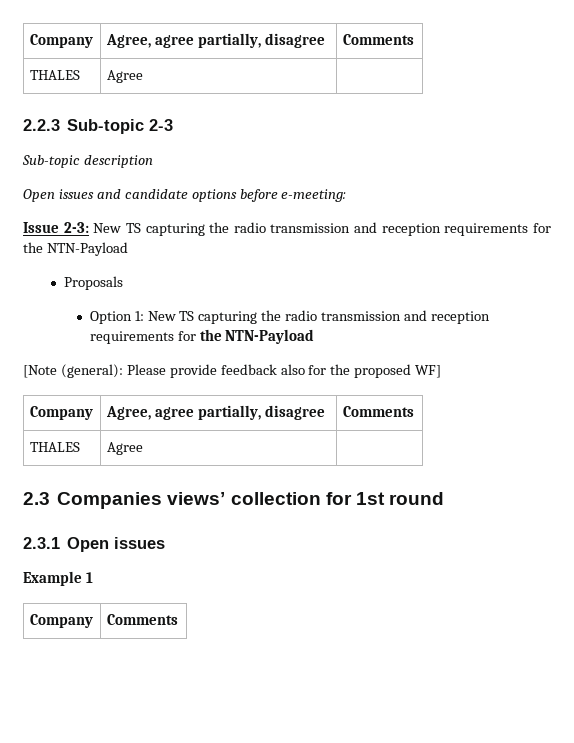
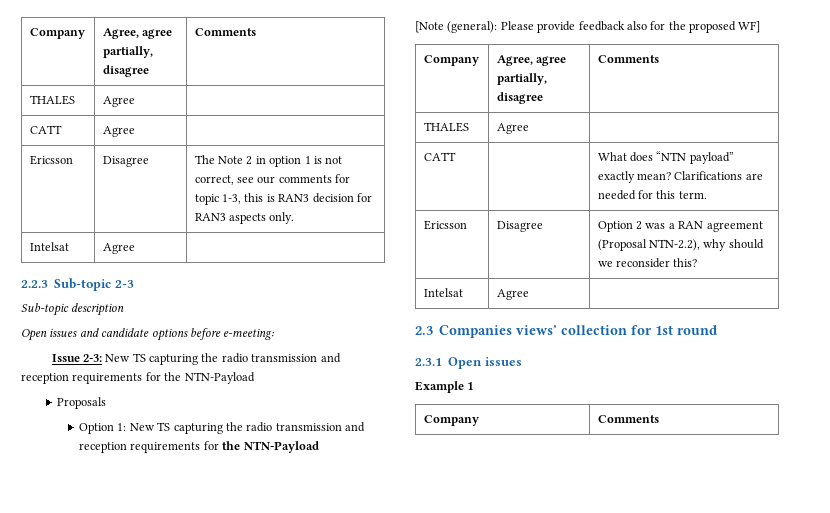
[29,34,93,48] [105,33,325,48] [342,34,414,45] [29,70,80,80] [106,70,143,83] Company | Agree, agree partially, disagree | Comments // THALES | Agree | -> [29,28,85,39] [102,28,173,39] [102,46,153,58] [102,65,149,77] [194,28,256,36] [29,95,75,105] [102,96,135,107] [29,125,62,134] [102,126,135,137] [29,155,73,165] [102,156,149,167] [194,155,343,167] [194,174,351,185] [194,193,372,205] [194,212,295,224] [29,242,69,251] [102,243,135,254] Company | Agree, agree partially, disagree | Comments // THALES | Agree | // CATT | Agree | // Ericsson | Disagree | The Note 2 in option 1 is not correct, see our comments for topic 1-3, this is RAN3 decision for RAN3 aspects only. // Intelsat | Agree |
(143, 448) none -> [423,152,456,161] [597,151,734,164] [597,171,763,183] [597,190,707,200] [423,220,467,230] [496,221,543,232] [597,221,763,232] [597,239,764,251] [597,258,698,268] [423,288,463,297] [496,289,529,300] // CATT | | What does “NTN payload” exactly mean? Clarifications are needed for this term. // Ericsson | Disagree | Option 2 was a RAN agreement (Proposal NTN-2.2), why should we reconsider this? // Intelsat | Agree |

